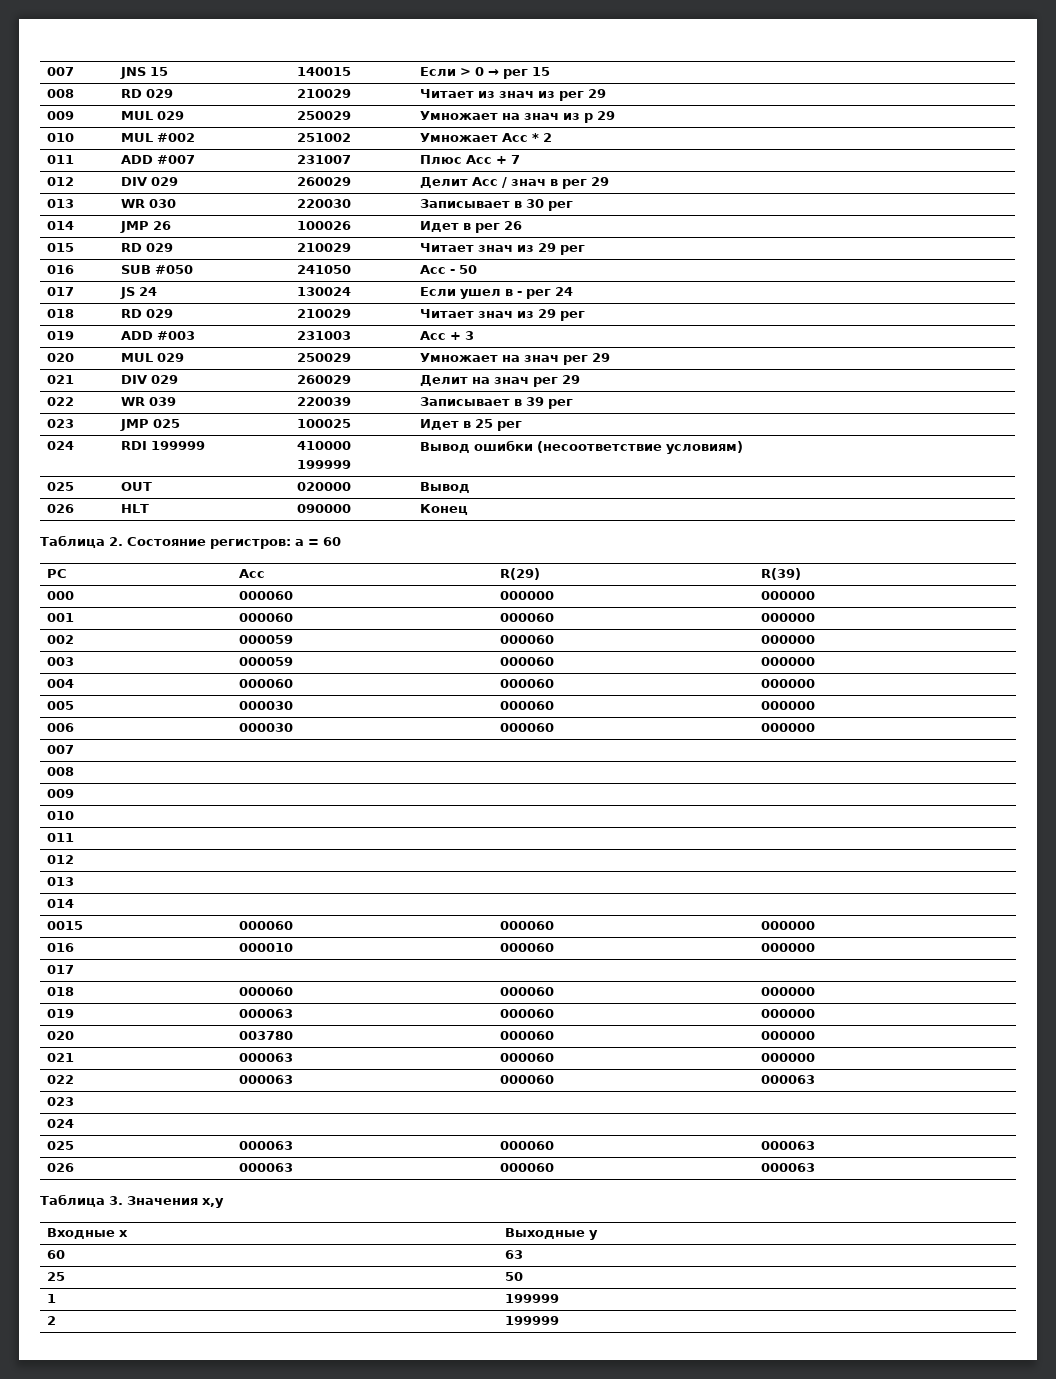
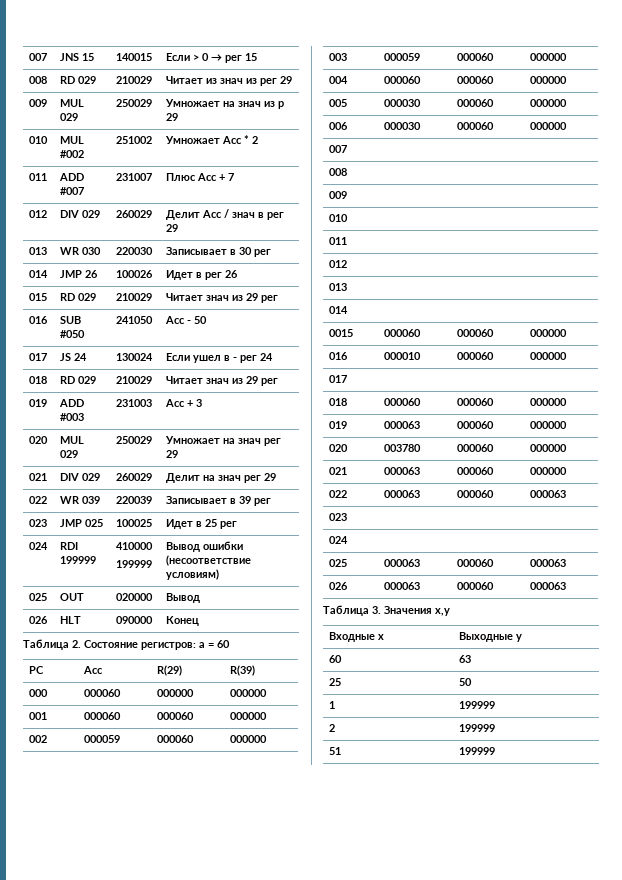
(559, 1320) none -> [329,747,342,755] [459,747,496,755] // 51 | 199999

